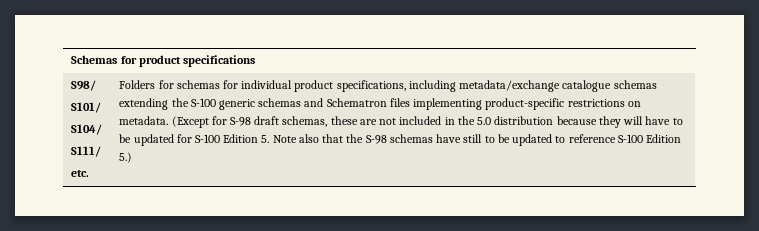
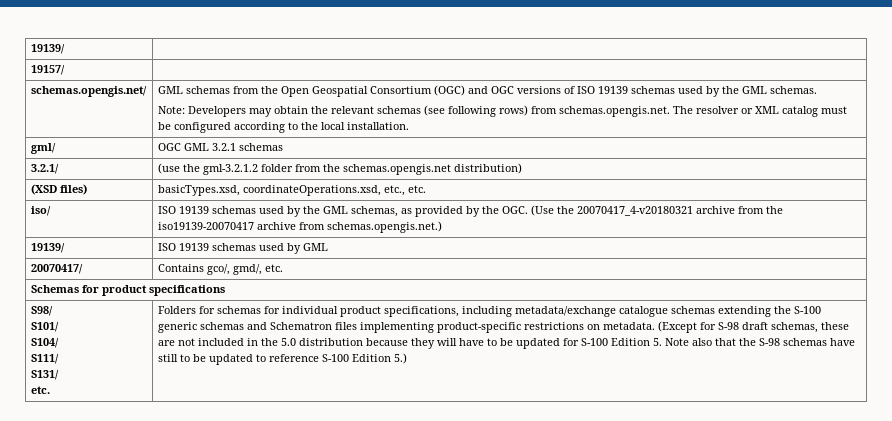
(71, 59) none -> [30,44,65,54] [30,65,65,75] [30,86,147,97] [157,85,817,97] [157,105,847,117] [157,122,409,133] [30,143,56,154] [157,143,283,151] [30,164,59,174] [157,163,522,175] [30,184,87,195] [157,185,426,196] [30,206,51,216] [157,205,783,217] [157,221,442,233] [30,243,65,253] [157,243,328,254] [30,264,83,274] [157,264,283,275] 19139/ | // 19157/ | // schemas.opengis.net/ | GML schemas from the Open Geospatial Consortium (OGC) and OGC versions of ISO 19139 schemas used by the GML schemas. // Note: Developers may obtain the relevant schemas (see following rows) from schemas.opengis.net. The resolver or XML catalog must be configured according to the local installation. // gml/ | OGC GML 3.2.1 schemas // 3.2.1/ | (use the gml-3.2.1.2 folder from the schemas.opengis.net distribution) // (XSD files) | basicTypes.xsd, coordinateOperations.xsd, etc., etc. // iso/ | ISO 19139 schemas used by the GML schemas, as provided by the OGC. (Use the 20070417_4-v20180321 archive from the iso19139-20070417 archive from schemas.opengis.net.) // 19139/ | ISO 19139 schemas used by GML // 20070417/ | Contains gco/, gmd/, etc. //
(102, 151) none -> [30,370,59,380] // S131/

